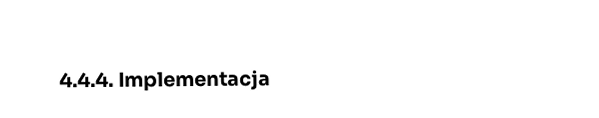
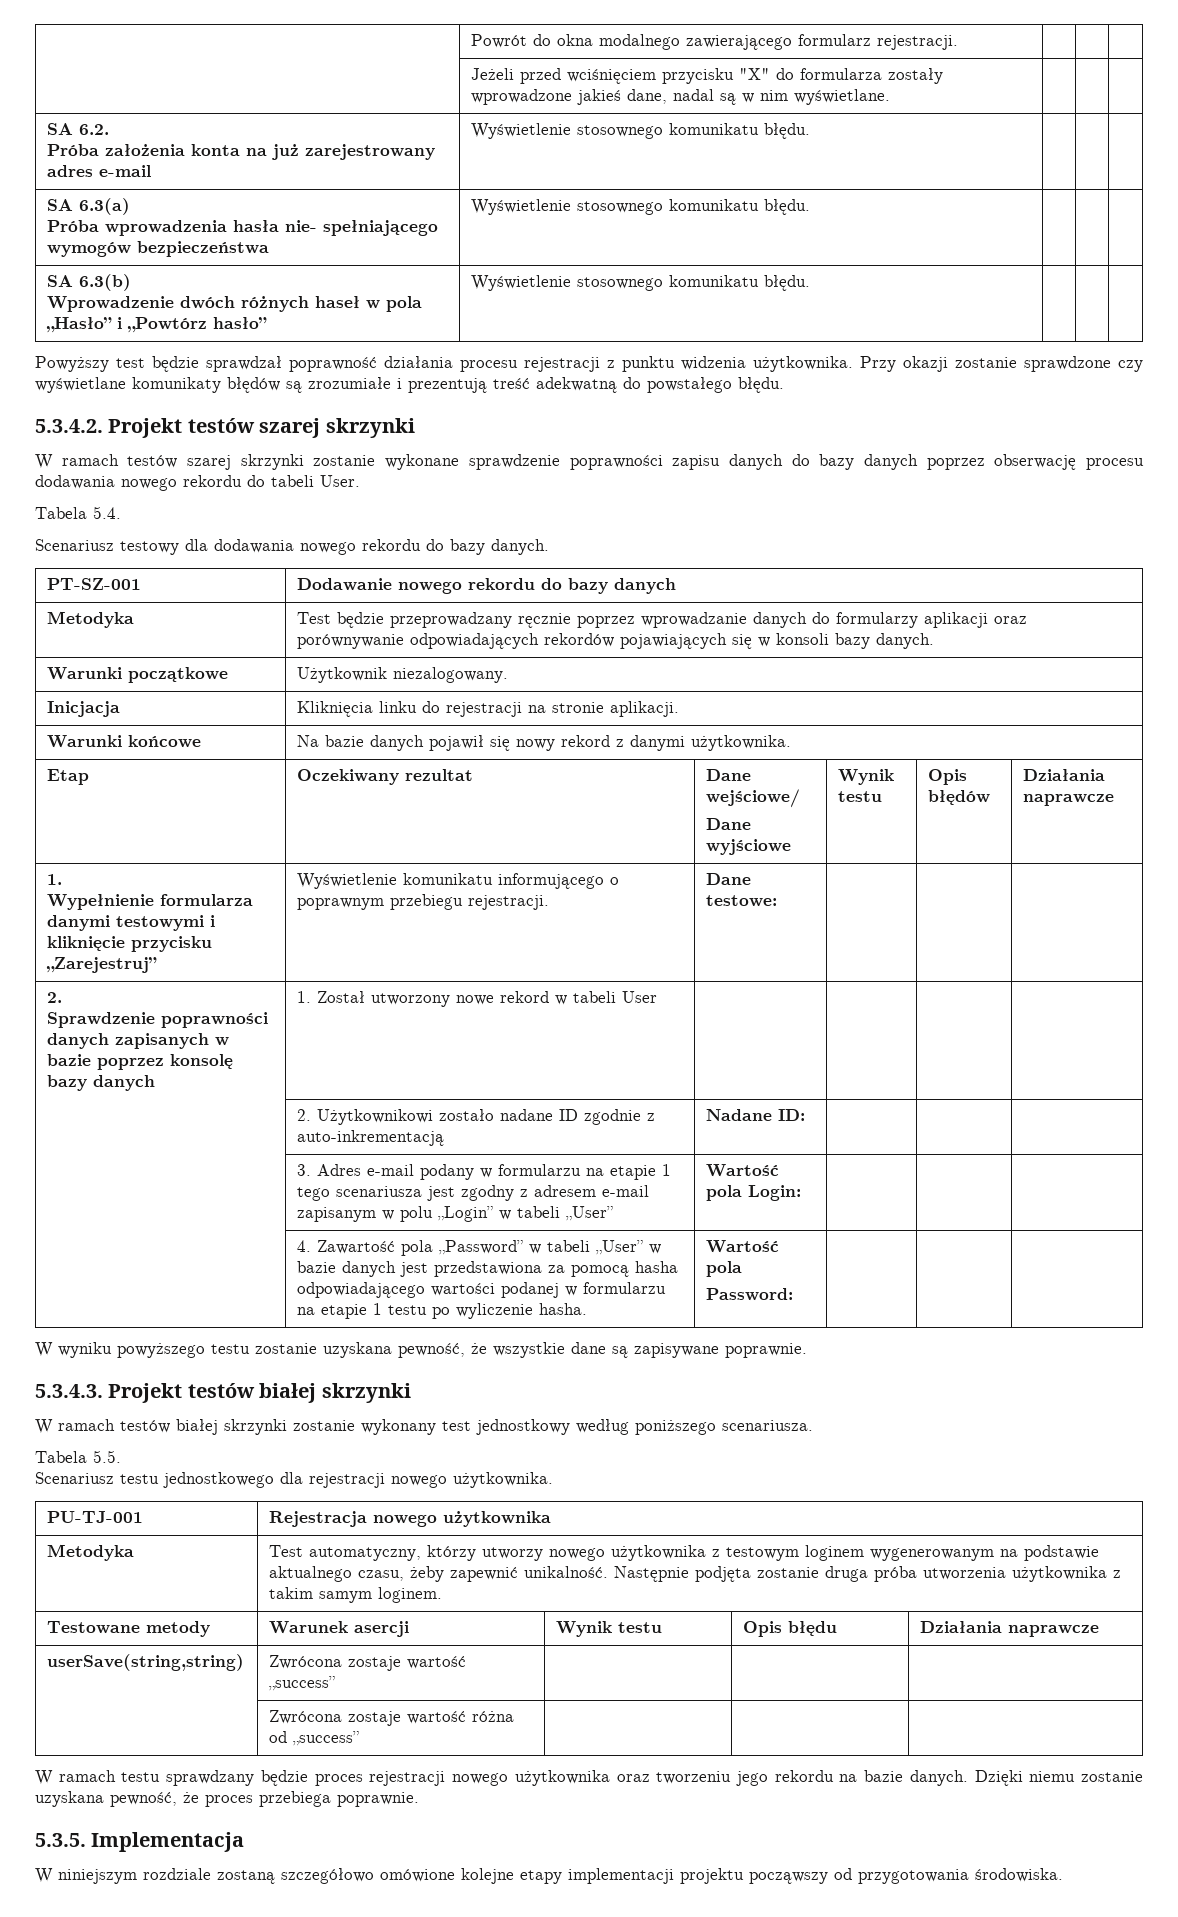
[59,69,272,91] 4.4.4. Implementacja -> [471,34,959,50] [471,68,944,84] [471,89,891,105] [47,123,110,135] [47,144,436,160] [47,165,152,177] [471,123,811,139] [47,198,131,215] [47,220,439,236] [47,241,270,257] [471,199,811,215] [47,274,132,291] [47,296,423,312] [46,317,268,333] [471,275,811,291] [35,356,1143,372] [35,377,784,393] [35,418,415,438] [35,454,1144,470] [35,475,360,491] [35,506,121,519] [35,539,549,555] [47,578,142,590] [297,578,677,594] [47,611,135,628] [297,612,1028,628] [297,633,935,649] [47,667,229,683] [297,667,509,683] [47,701,121,717] [297,701,680,717] [47,735,202,748] [297,735,792,751] [47,769,90,785] [297,769,474,785] [706,769,752,781] [706,789,801,808] [706,818,752,830] [706,839,792,855] [838,769,895,785] [838,791,883,802] [928,769,968,785] [928,790,991,805] [1023,769,1106,782] [1023,794,1115,806] [47,874,63,885] [47,894,254,910] [47,915,216,931] [47,936,213,952] [46,957,158,973] [297,873,620,889] [297,894,550,910] [706,873,752,885] [706,895,778,907] [47,992,63,1003] [47,1012,269,1028] [47,1033,230,1049] [47,1054,234,1070] [47,1075,156,1091] [297,991,658,1007] [297,1109,656,1125] [297,1130,445,1146] [706,1109,806,1121] [297,1164,672,1180] [297,1185,650,1201] [297,1206,614,1222] [706,1164,780,1177] [706,1185,802,1201] [297,1240,662,1256] [297,1261,679,1277] [297,1282,667,1298] [297,1303,588,1319] [706,1240,780,1253] [706,1261,743,1277] [706,1288,794,1301] [35,1342,807,1358] [35,1383,411,1403] [35,1419,813,1435] [35,1450,121,1463] [35,1472,553,1488] [47,1511,144,1523] [269,1511,552,1527] [47,1544,135,1561] [269,1545,1100,1561] [269,1566,1122,1582] [269,1587,443,1603] [47,1621,211,1637] [269,1621,410,1637] [556,1621,663,1637] [743,1621,838,1637] [920,1621,1100,1637] [47,1654,245,1671] [269,1655,467,1671] [269,1676,336,1691] [269,1710,515,1726] [269,1731,360,1746] [35,1770,1143,1786] [35,1791,419,1807] [35,1832,245,1852] [35,1868,1063,1884] | Powrót do okna modalnego zawierającego formularz rejestracji. | | | // | Jeżeli przed wciśnięciem przycisku "X" do formularza zostały wprowadzone jakieś dane, nadal są w nim wyświetlane. | | | // SA 6.2. // Próba założenia konta na już zarejestrowany adres e-mail | Wyświetlenie stosownego komunikatu błędu. | | | // SA 6.3(a) // Próba wprowadzenia hasła nie- spełniającego wymogów bezpieczeństwa | Wyświetlenie stosownego komunikatu błędu. | | | // SA 6.3(b) // Wprowadzenie dwóch różnych haseł w pola „Hasło” i „Powtórz hasło” | Wyświetlenie stosownego komunikatu błędu. | | | // Powyższy test będzie sprawdzał poprawność działania procesu rejestracji z punktu widzenia użytkownika. Przy okazji zostanie sprawdzone czy wyświetlane komunikaty błędów są zrozumiałe i prezentują treść adekwatną do powstałego błędu. // 5.3.4.2. Projekt testów szarej skrzynki // W ramach testów szarej skrzynki zostanie wykonane sprawdzenie poprawności zapisu danych do bazy danych poprzez obserwację procesu dodawania nowego rekordu do tabeli User. // Tabela 5.4. // Scenariusz testowy dla dodawania nowego rekordu do bazy danych. // PT-SZ-001 | Dodawanie nowego rekordu do bazy danych // Metodyka | Test będzie przeprowadzany ręcznie poprzez wprowadzanie danych do formularzy aplikacji oraz porównywanie odpowiadających rekordów pojawiających się w konsoli bazy danych. // Warunki początkowe | Użytkownik niezalogowany. // Inicjacja | Kliknięcia linku do rejestracji na stronie aplikacji. // Warunki końcowe | Na bazie danych pojawił się nowy rekord z danymi użytkownika. // Etap | Oczekiwany rezultat | Dane wejściowe/ // Dane wyjściowe | Wynik testu | Opis błędów | Działania naprawcze // 1. // Wypełnienie formularza danymi testowymi i kliknięcie przycisku „Zarejestruj” | Wyświetlenie komunikatu informującego o poprawnym przebiegu rejestracji. | Dane testowe: | | | // 2. // Sprawdzenie poprawności danych zapisanych w bazie poprzez konsolę bazy danych | 1. Został utworzony nowe rekord w tabeli User | | | | // | 2. Użytkownikowi zostało nadane ID zgodnie z auto-inkrementacją | Nadane ID: | | | // | 3. Adres e-mail podany w formularzu na etapie 1 tego scenariusza jest zgodny z adresem e-mail zapisanym w polu „Login” w tabeli „User” | Wartość pola Login: | | | // | 4. Zawartość pola „Password” w tabeli „User” w bazie danych jest przedstawiona za pomocą hasha odpowiadającego wartości podanej w formularzu na etapie 1 testu po wyliczenie hasha. | Wartość pola // Password: | | | // W wyniku powyższego testu zostanie uzyskana pewność, że wszystkie dane są zapisywane poprawnie. // 5.3.4.3. Projekt testów białej skrzynki // W ramach testów białej skrzynki zostanie wykonany test jednostkowy według poniższego scenariusza. // Tabela 5.5. // Scenariusz testu jednostkowego dla rejestracji nowego użytkownika. // PU-TJ-001 | Rejestracja nowego użytkownika // Metodyka | Test automatyczny, którzy utworzy nowego użytkownika z testowym loginem wygenerowanym na podstawie aktualnego czasu, żeby zapewnić unikalność. Następnie podjęta zostanie druga próba utworzenia użytkownika z takim samym loginem. // Testowane metody | Warunek asercji | Wynik testu | Opis błędu | Działania naprawcze // userSave(string,string) | Zwrócona zostaje wartość „success” | | | // | Zwrócona zostaje wartość różna od „success” | | | // W ramach testu sprawdzany będzie proces rejestracji nowego użytkownika oraz tworzeniu jego rekordu na bazie danych. Dzięki niemu zostanie uzyskana pewność, że proces przebiega poprawnie. // 5.3.5. Implementacja // W niniejszym rozdziale zostaną szczegółowo omówione kolejne etapy implementacji projektu począwszy od przygotowania środowiska.

